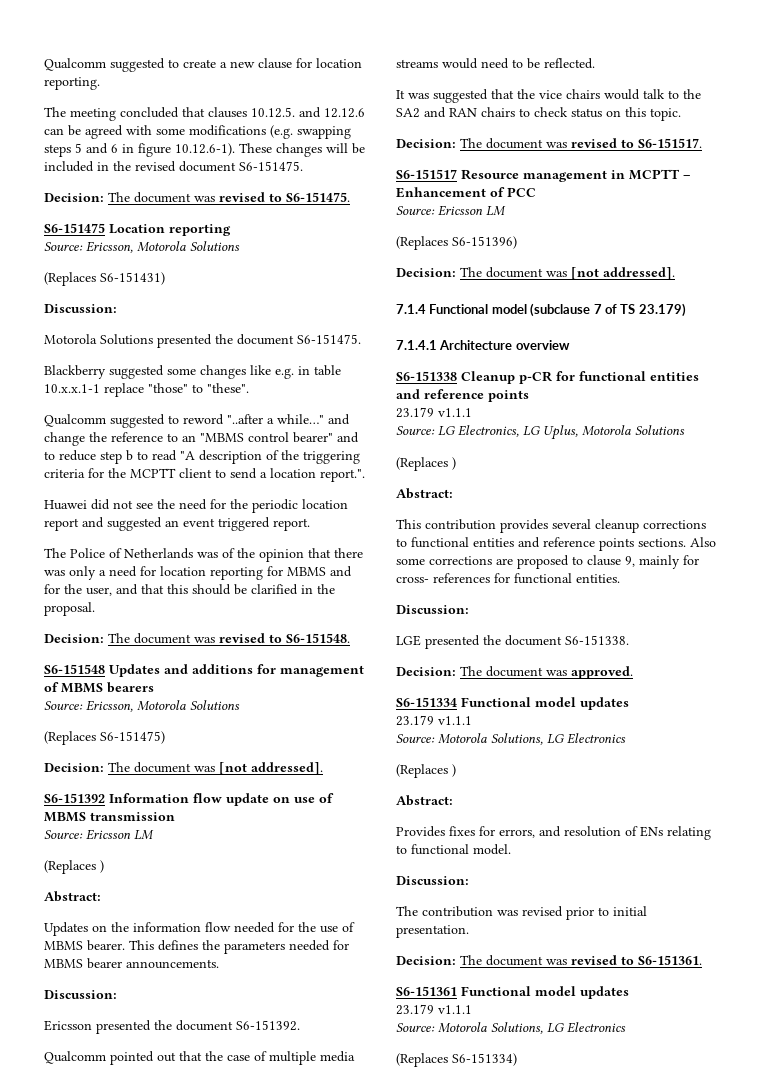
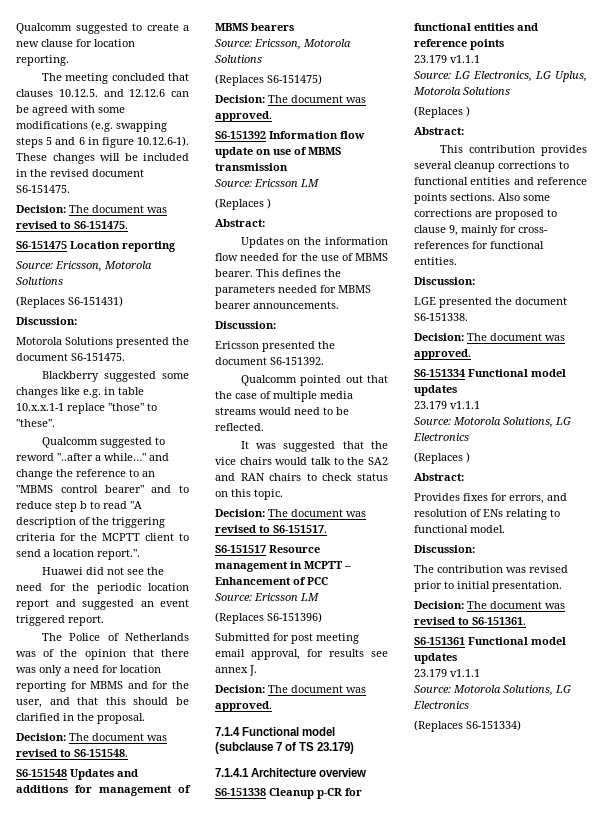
[219,762,323,775] [not addressed]. -> [215,111,272,122] approved.
[396,267,675,280] // Decision: The document was [not addressed]. -> [215,633,359,644] [215,649,388,660] [215,665,257,676] [215,685,366,693] [215,701,272,712] // Submitted for post meeting email approval, for results see annex J. // Decision: The document was approved.

